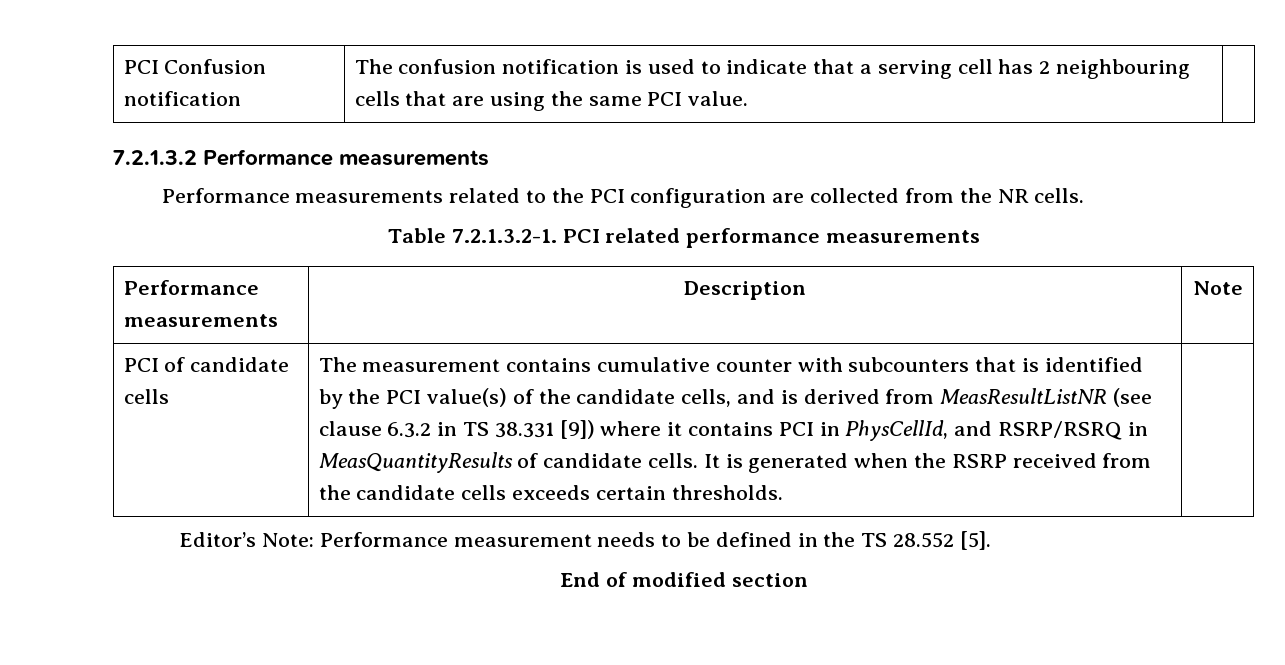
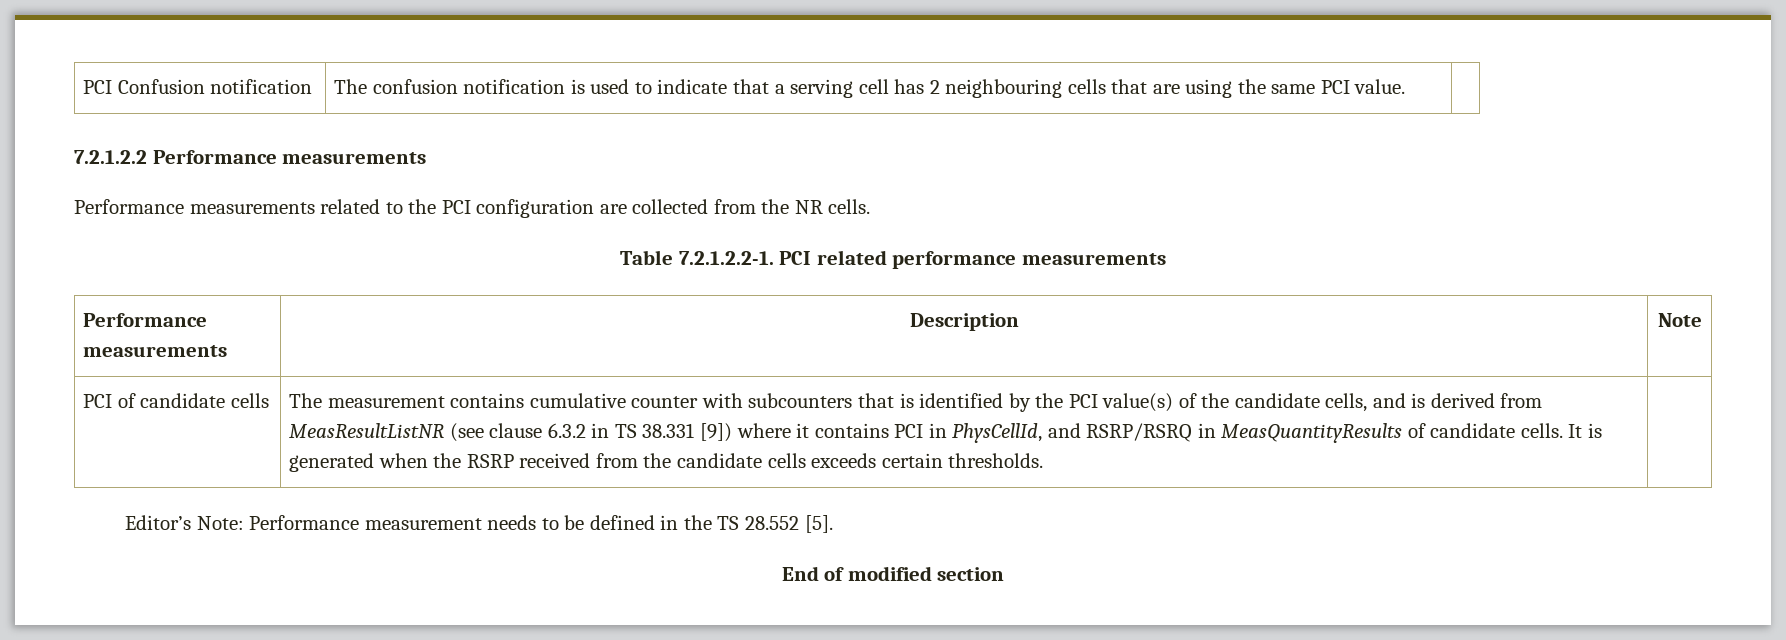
[113,150,197,165] 7.2.1.3.2 -> [74,150,147,164] 7.2.1.2.2
[451,229,557,243] 7.2.1.3.2-1. -> [678,251,774,265] 7.2.1.2.2-1.

